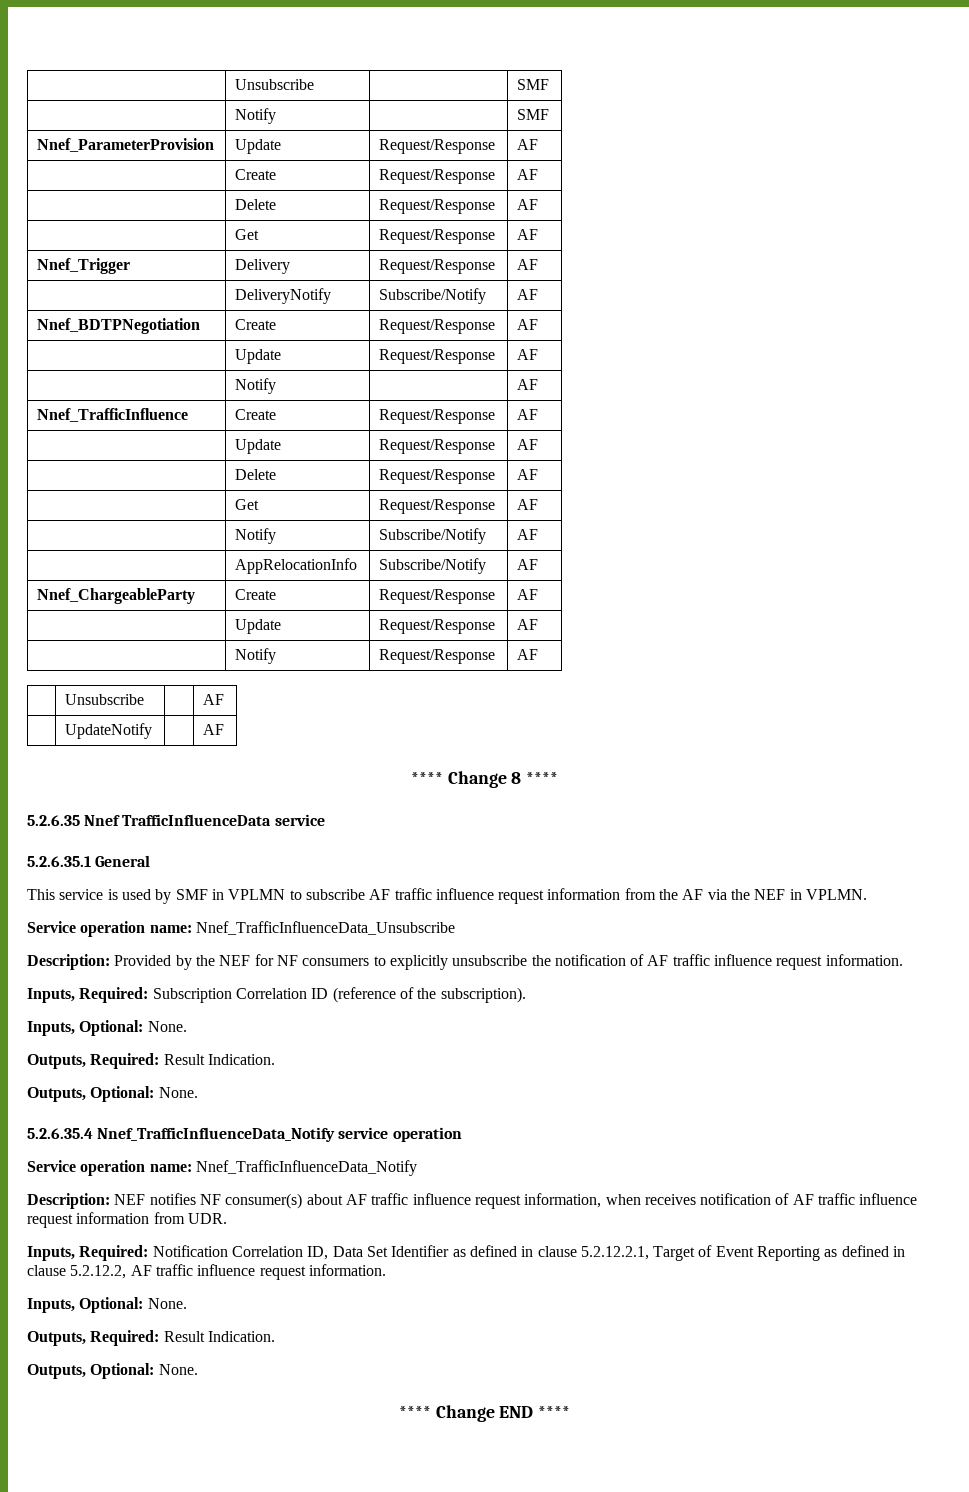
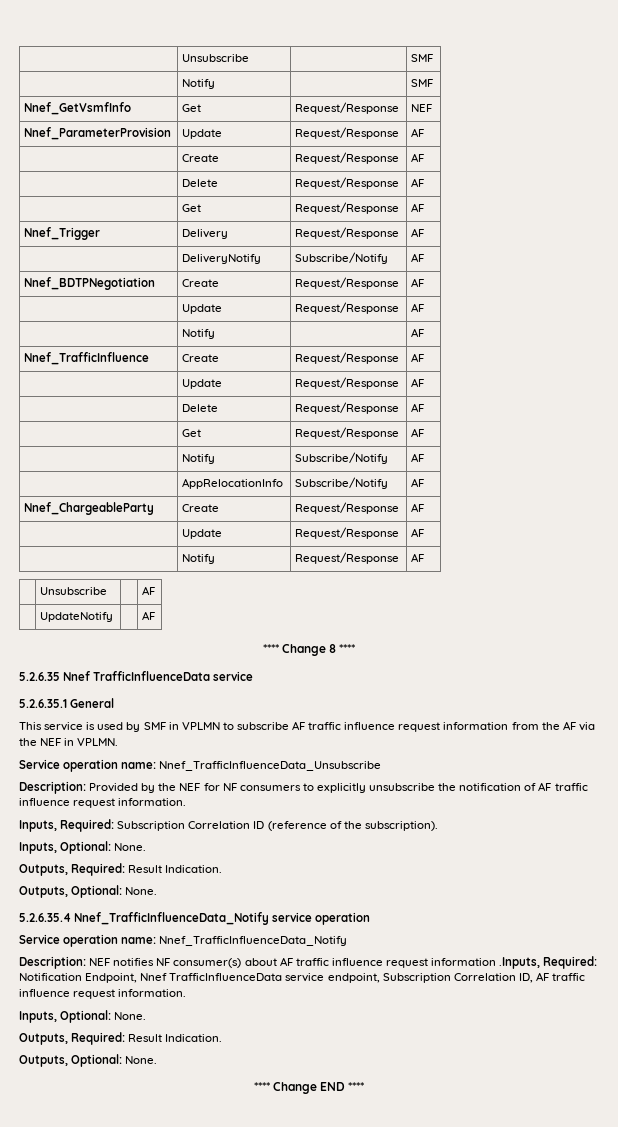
(550, 114) none -> [24,102,132,115] [182,104,202,112] [295,102,400,114] [411,104,433,112] // Nnef_GetVsmfInfo | Get | Request/Response | NEF
[524,1193,918,1208] [27,1212,227,1228] [27,1245,906,1261] [27,1265,127,1279] information, when receives notification of AF traffic influence request information from UDR. // Inputs, Required: Notification Correlation ID, Data Set Identifier as defined in clause 5.2.12.2.1, Target of Event Reporting as defined in clause 5.2.12.2, -> [431,956,598,969] [19,973,533,983] information .Inputs, Required: Notification Endpoint, Nnef TrafficInfluenceData service endpoint, Subscription Correlation ID,

